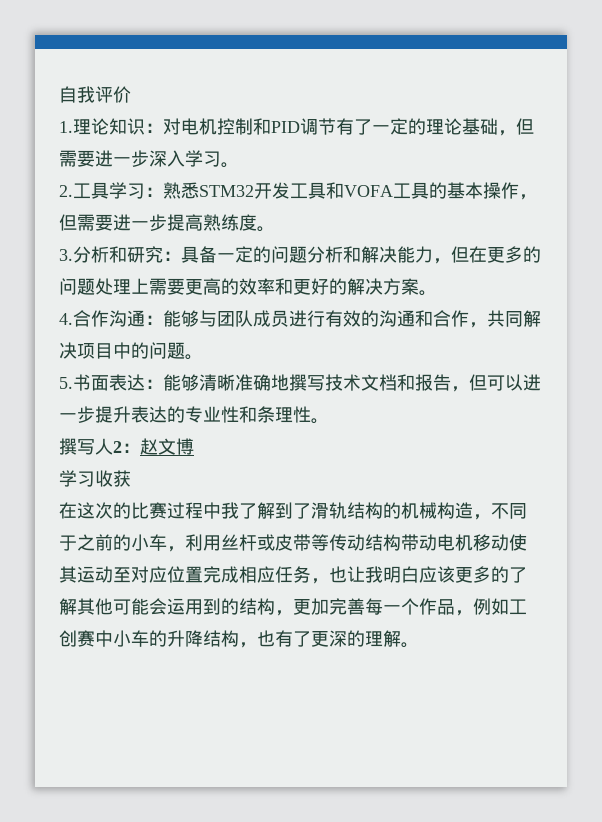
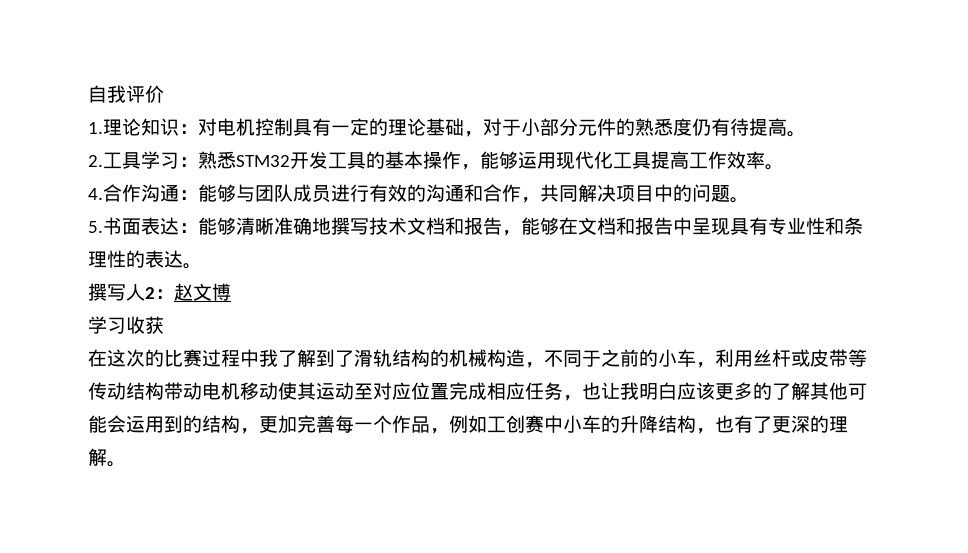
[253,118,372,135] 和PID调节有了 -> [293,118,331,136] 具有
[516,118,534,135] [59,150,221,167] 但需要进一步深入学习 -> [483,118,787,136] 对于小部分元件的熟悉度仍有待提高
[326,182,429,199] 和VOFA工具 -> (366, 160) none
[59,214,275,232] [59,246,541,264] [59,278,419,295] 但需要进一步提高熟练度。 // 3.分析和研究：具备一定的问题分析和解决能力，但在更多的问题处理上需要更高的效率和更好的解决方案 -> [480,151,765,169] 能够运用现代化工具提高工作效率
[469,374,541,391] [59,406,185,423] 但可以进一步提升表达的 -> [521,217,768,235] 能够在文档和报告中呈现具有
(311, 414) none -> [126,250,183,268] 的表达

